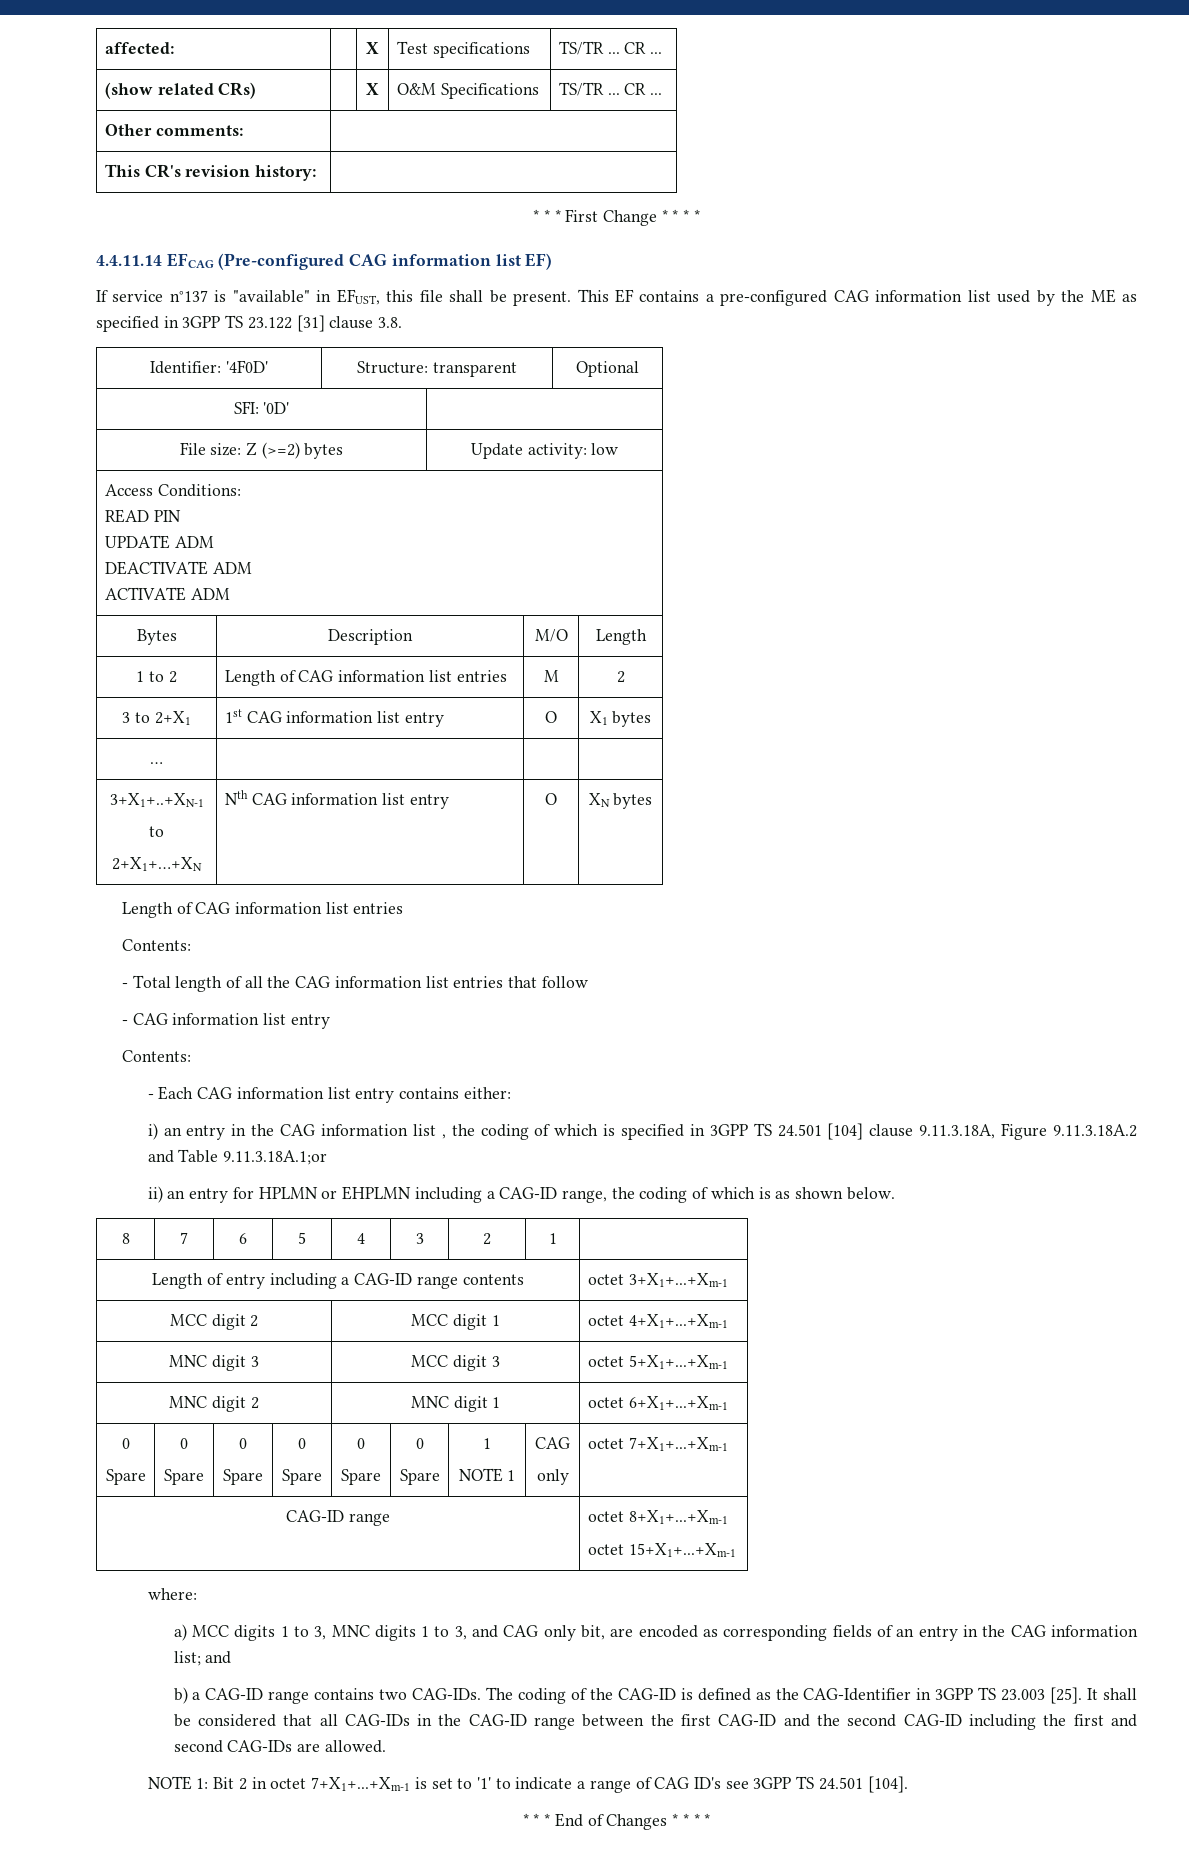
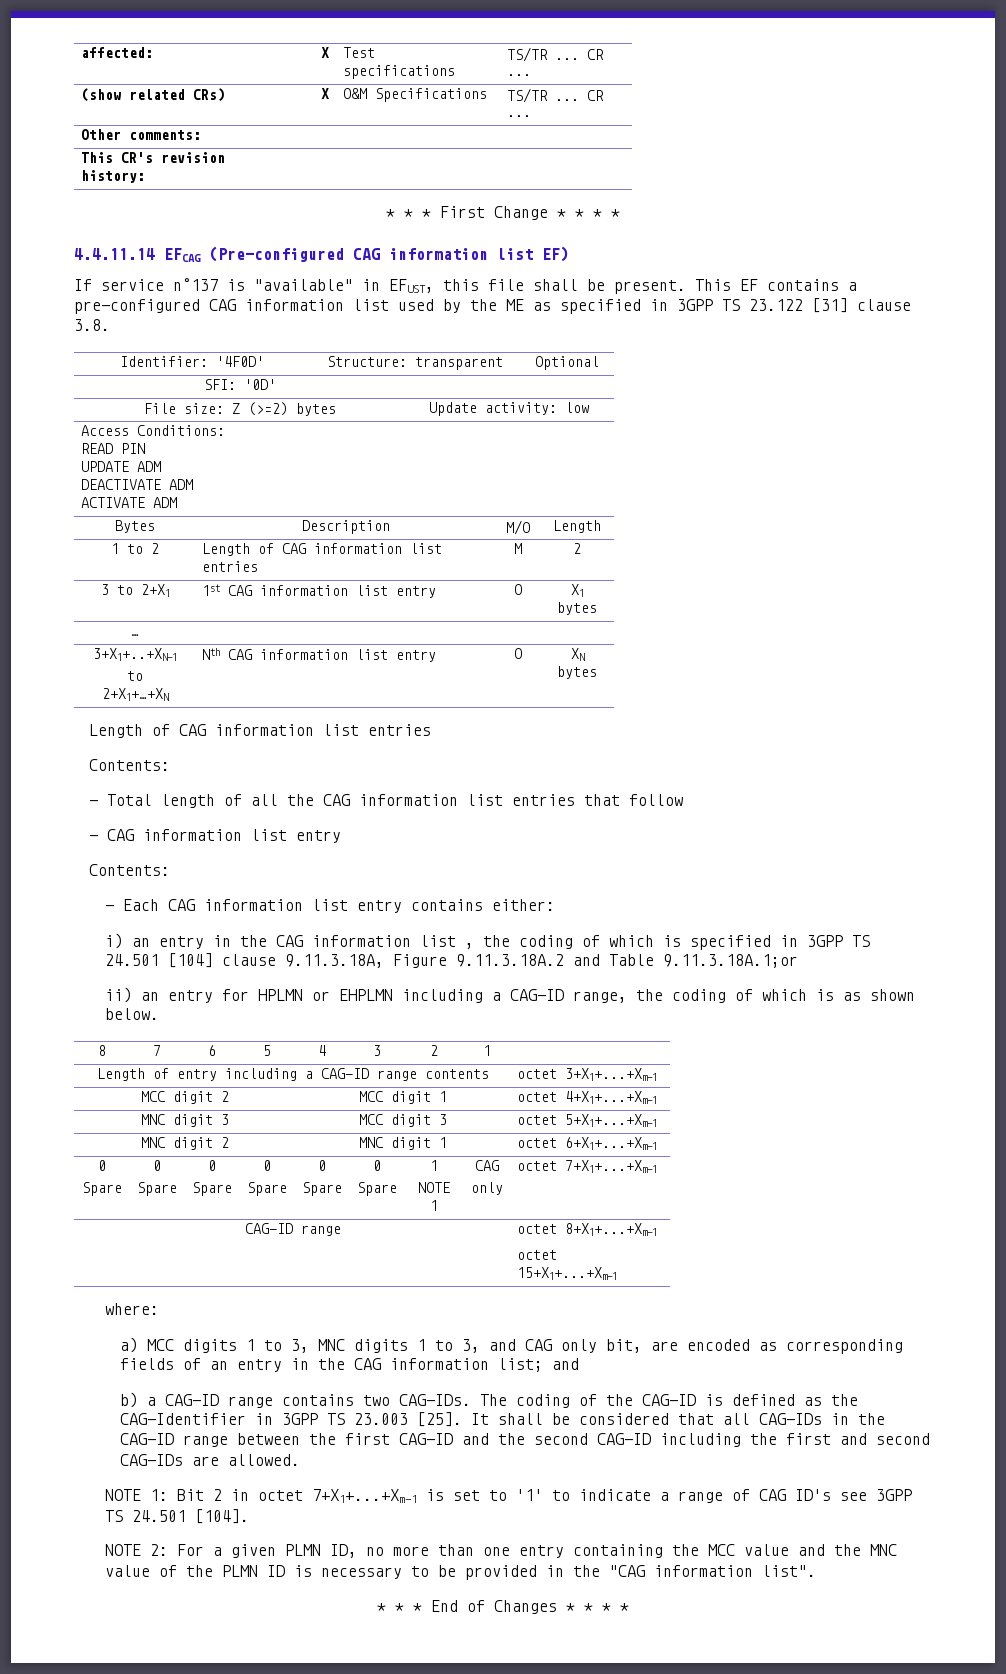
(908, 1784) none -> [104,1544,897,1558] [104,1565,816,1580] // NOTE 2: For a given PLMN ID, no more than one entry containing the MCC value and the MNC value of the PLMN ID is necessary to be provided in the "CAG information list".

